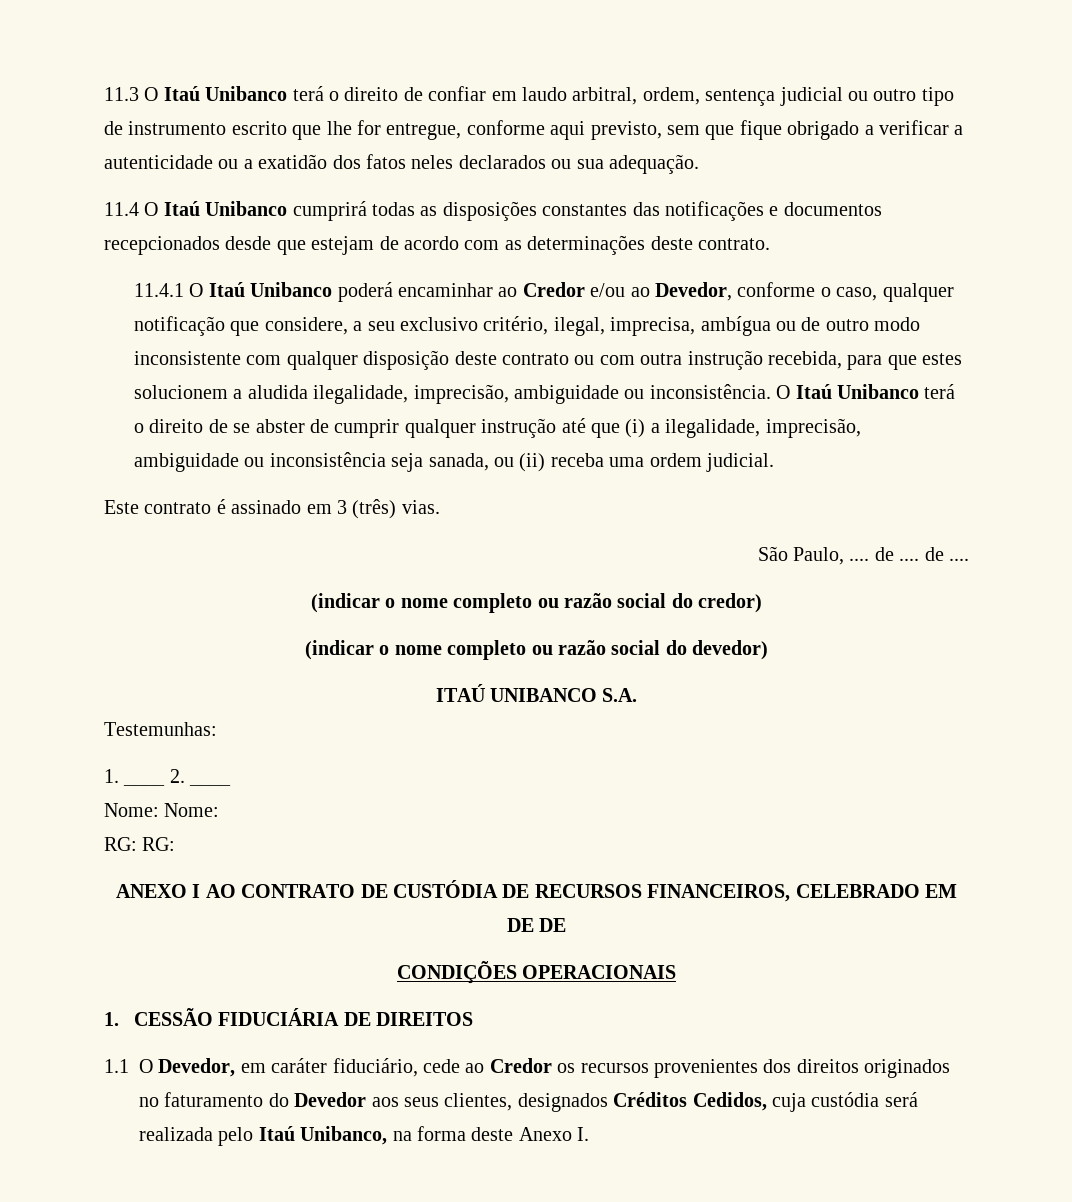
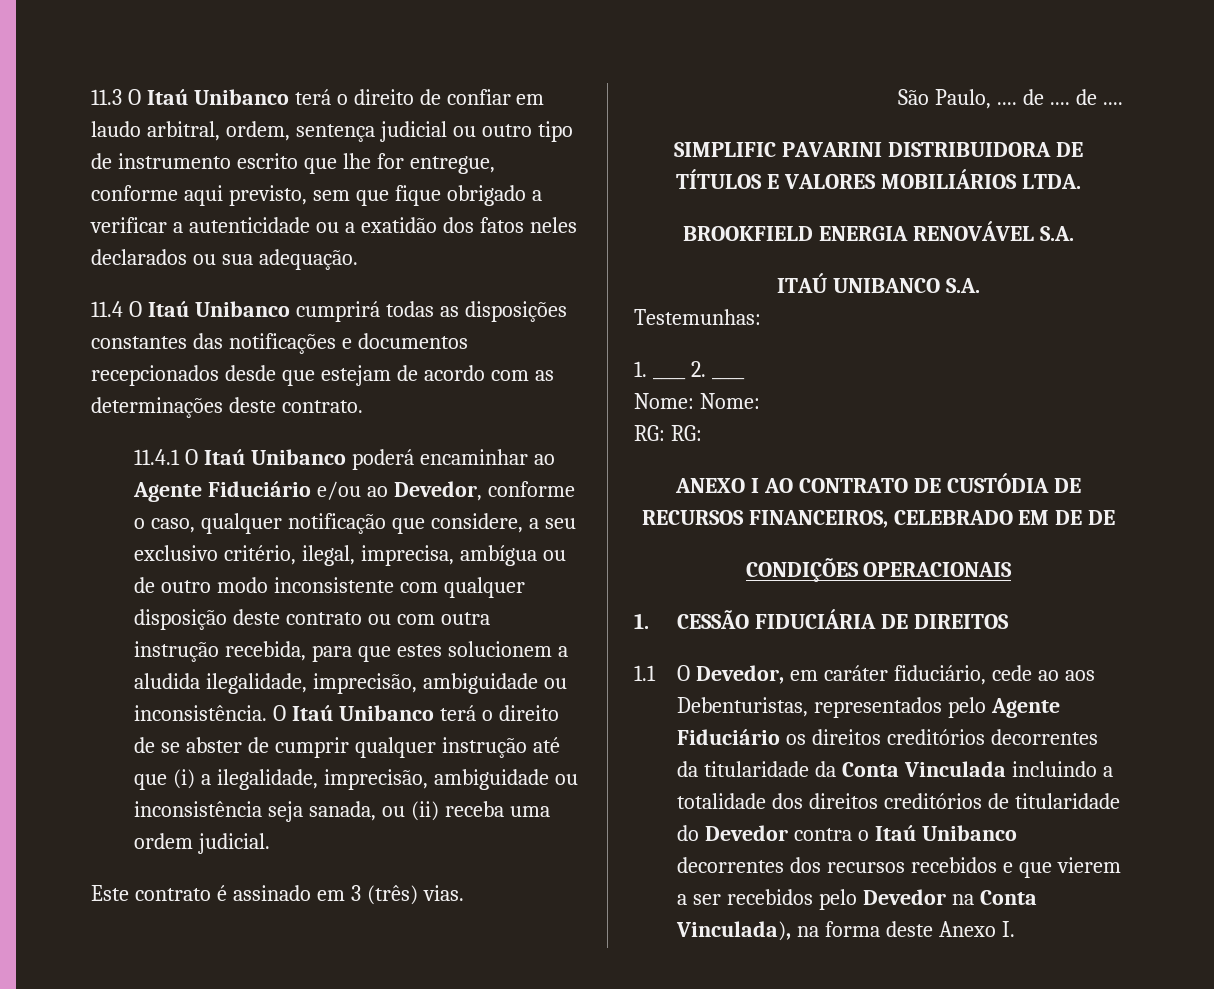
[522,282,585,297] Credor -> [133,481,312,502] Agente Fiduciário
[310,593,763,613] [304,640,769,660] (indicar o nome completo ou razão social do credor) // (indicar o nome completo ou razão social do devedor) -> [674,142,1083,157] [676,169,1081,189] [683,221,1074,241] SIMPLIFIC PAVARINI DISTRIBUIDORA DE TÍTULOS E VALORES MOBILIÁRIOS LTDA. // BROOKFIELD ENERGIA RENOVÁVEL S.A.
[489,1058,951,1078] [139,1092,918,1112] [139,1126,388,1146] Credor os recursos provenientes dos direitos originados no faturamento do Devedor aos seus clientes, designados Créditos Cedidos, cuja custódia será realizada pelo Itaú Unibanco, -> [1064,670,1095,681] [677,697,1060,718] [677,729,1098,745] [677,761,1113,777] [677,793,1120,809] [677,825,1017,841] [677,857,1121,878] [677,889,1037,910] [676,921,792,941] aos Debenturistas, representados pelo Agente Fiduciário os direitos creditórios decorrentes da titularidade da Conta Vinculada incluindo a totalidade dos direitos creditórios de titularidade do Devedor contra o Itaú Unibanco decorrentes dos recursos recebidos e que vierem a ser recebidos pelo Devedor na Conta Vinculada),

